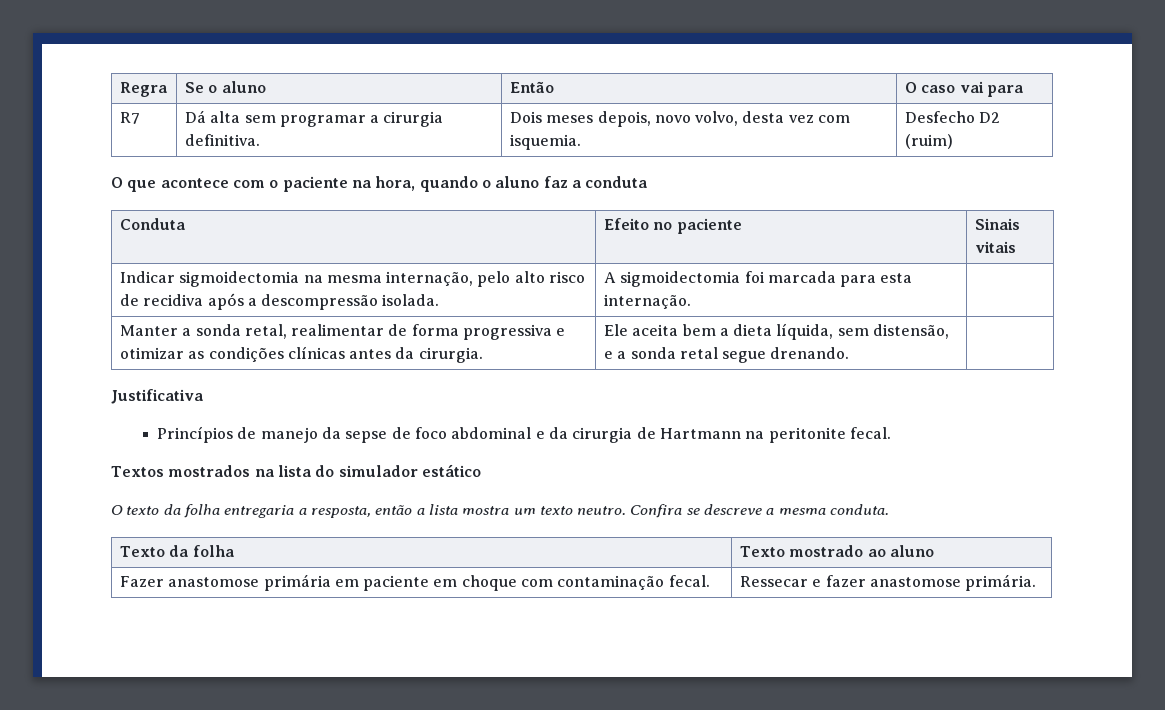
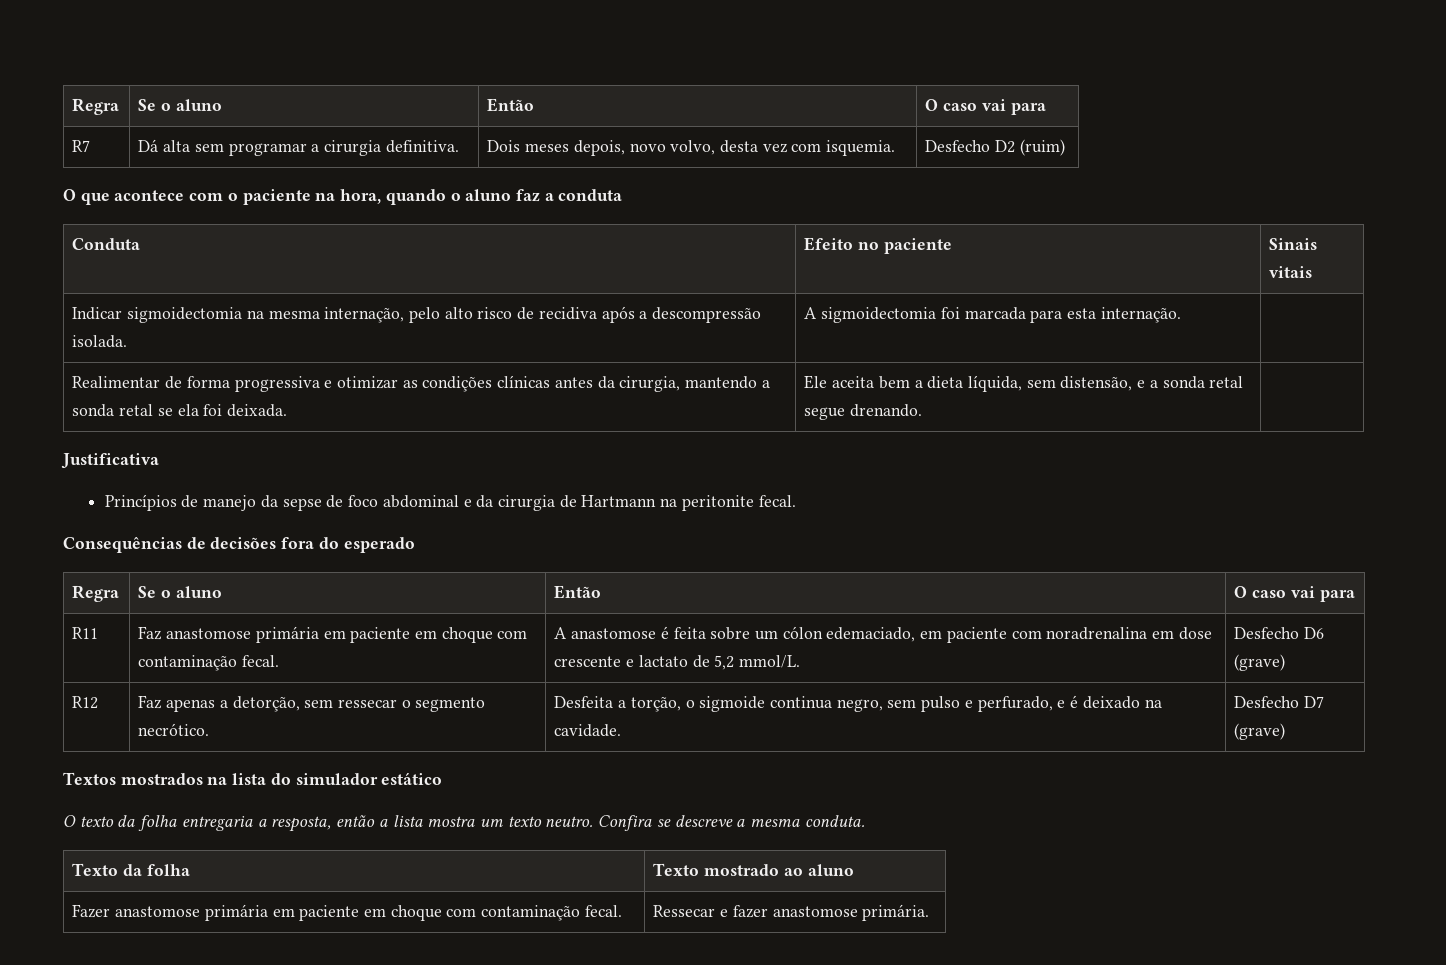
[119,324,385,339] Manter a sonda retal, realimentar -> [72,376,161,388] Realimentar
[418,347,483,363] cirurgia. -> [619,376,770,392] [72,404,287,417] cirurgia, mantendo a sonda retal se ela foi deixada.
(891, 433) none -> [63,537,415,553] [72,585,120,602] [138,586,222,598] [554,585,602,599] [1234,586,1355,602] [72,627,99,639] [138,626,528,643] [138,655,280,671] [554,626,1212,643] [554,655,800,670] [1234,627,1325,639] [1234,654,1286,671] [72,696,99,709] [138,695,486,712] [138,723,210,736] [554,695,1162,712] [554,724,622,737] [1234,696,1325,708] [1234,723,1286,740] // Consequências de decisões fora do esperado // Regra | Se o aluno | Então | O caso vai para // R11 | Faz anastomose primária em paciente em choque com contaminação fecal. | A anastomose é feita sobre um cólon edemaciado, em paciente com noradrenalina em dose crescente e lactato de 5,2 mmol/L. | Desfecho D6 (grave) // R12 | Faz apenas a detorção, sem ressecar o segmento necrótico. | Desfeita a torção, o sigmoide continua negro, sem pulso e perfurado, e é deixado na cavidade. | Desfecho D7 (grave)

